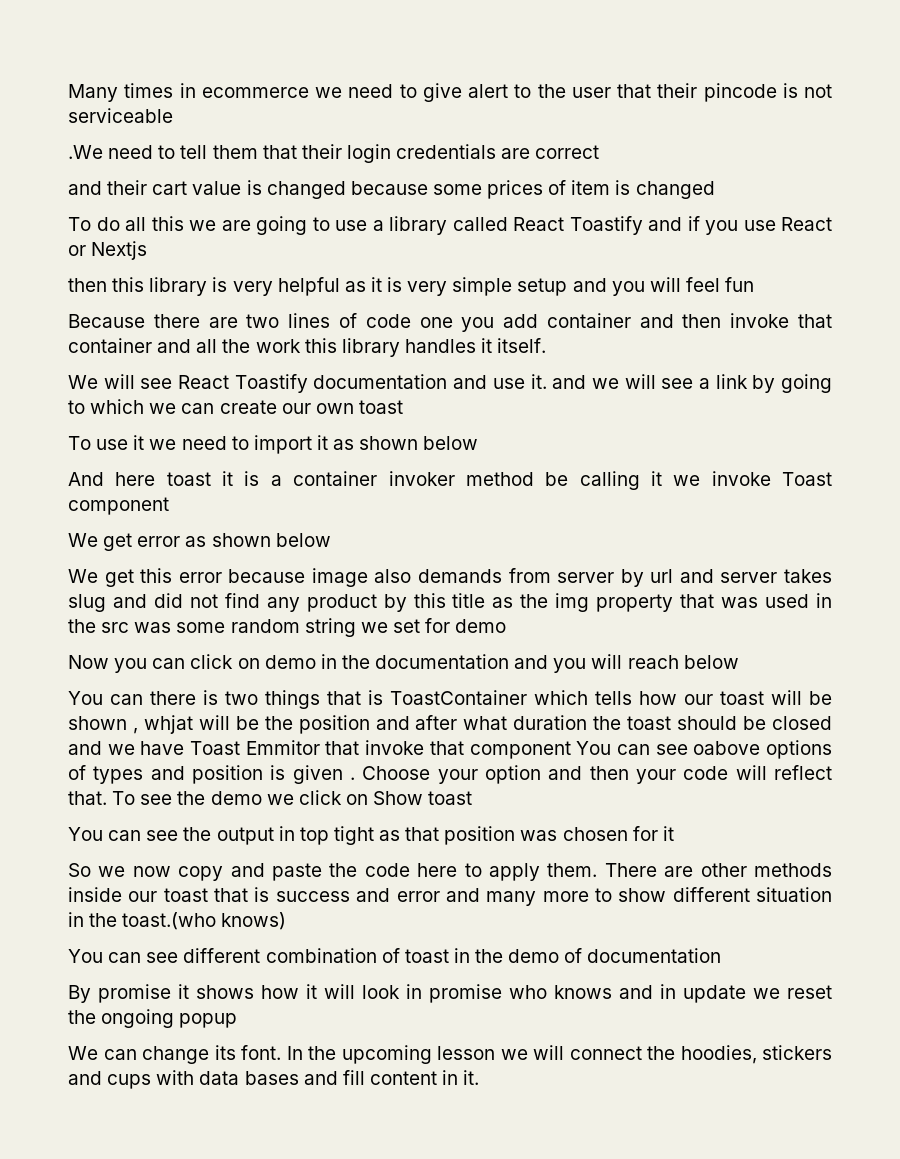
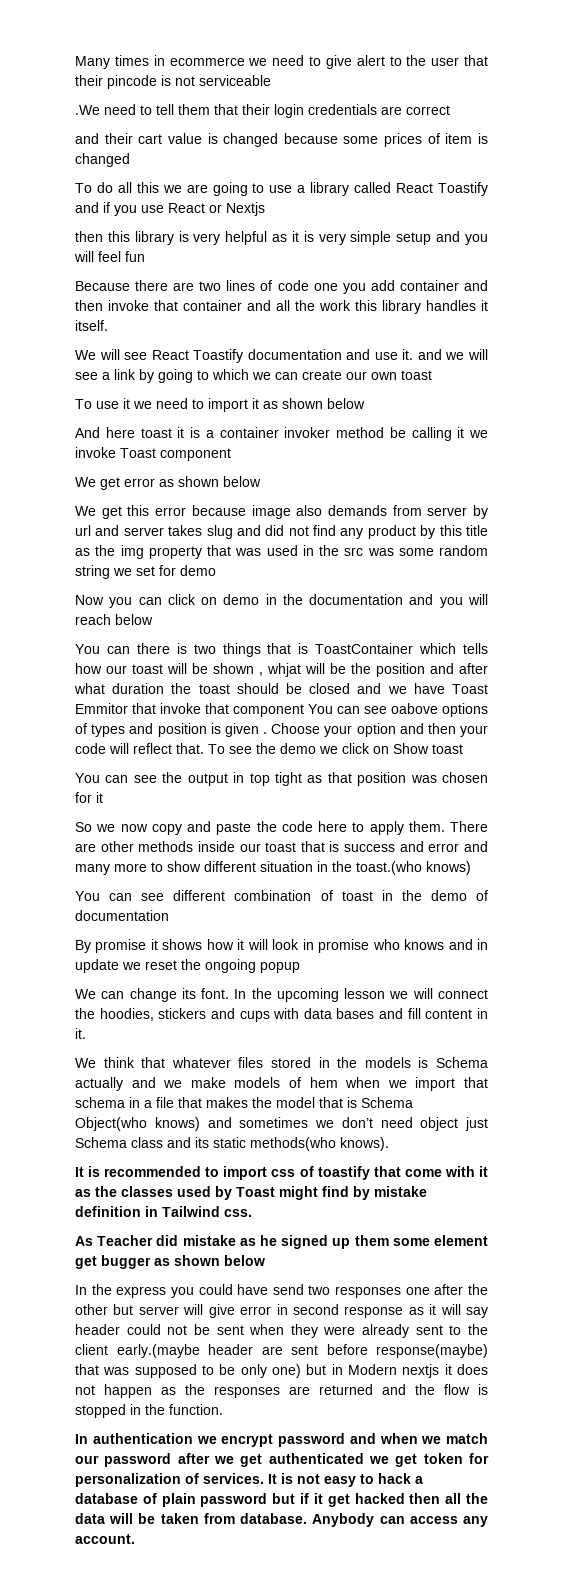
(480, 1077) none -> [75,1057,489,1068] [75,1077,489,1091] [75,1097,413,1108] [75,1117,488,1131] [75,1137,389,1151] [75,1166,488,1180] [75,1186,427,1200] [75,1206,252,1217] [75,1235,488,1249] [75,1255,265,1269] [75,1284,488,1298] [75,1304,489,1318] [75,1324,488,1338] [75,1344,488,1358] [75,1364,488,1378] [75,1384,488,1398] [75,1404,223,1418] [75,1433,488,1447] [75,1453,489,1467] [75,1473,423,1487] [75,1493,488,1507] [75,1513,489,1527] [75,1534,135,1544] // We think that whatever files stored in the models is Schema actually and we make models of hem when we import that schema in a file that makes the model that is Schema Object(who knows) and sometimes we don’t need object just Schema class and its static methods(who knows). // It is recommended to import css of toastify that come with it as the classes used by Toast might find by mistake definition in Tailwind css. // As Teacher did mistake as he signed up them some element get bugger as shown below // In the express you could have send two responses one after the other but server will give error in second response as it will say header could not be sent when they were already sent to the client early.(maybe header are sent before response(maybe) that was supposed to be only one) but in Modern nextjs it does not happen as the responses are returned and the flow is stopped in the function. // In authentication we encrypt password and when we match our password after we get authenticated we get token for personalization of services. It is not easy to hack a database of plain password but if it get hacked then all the data will be taken from database. Anybody can access any account.

